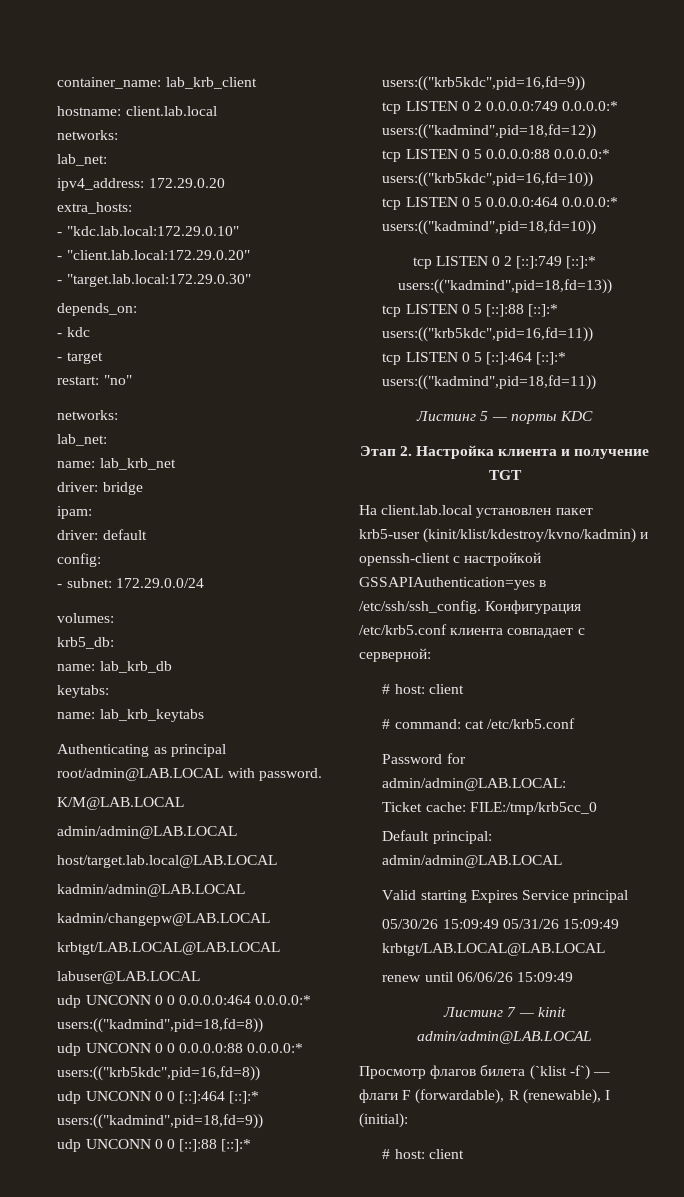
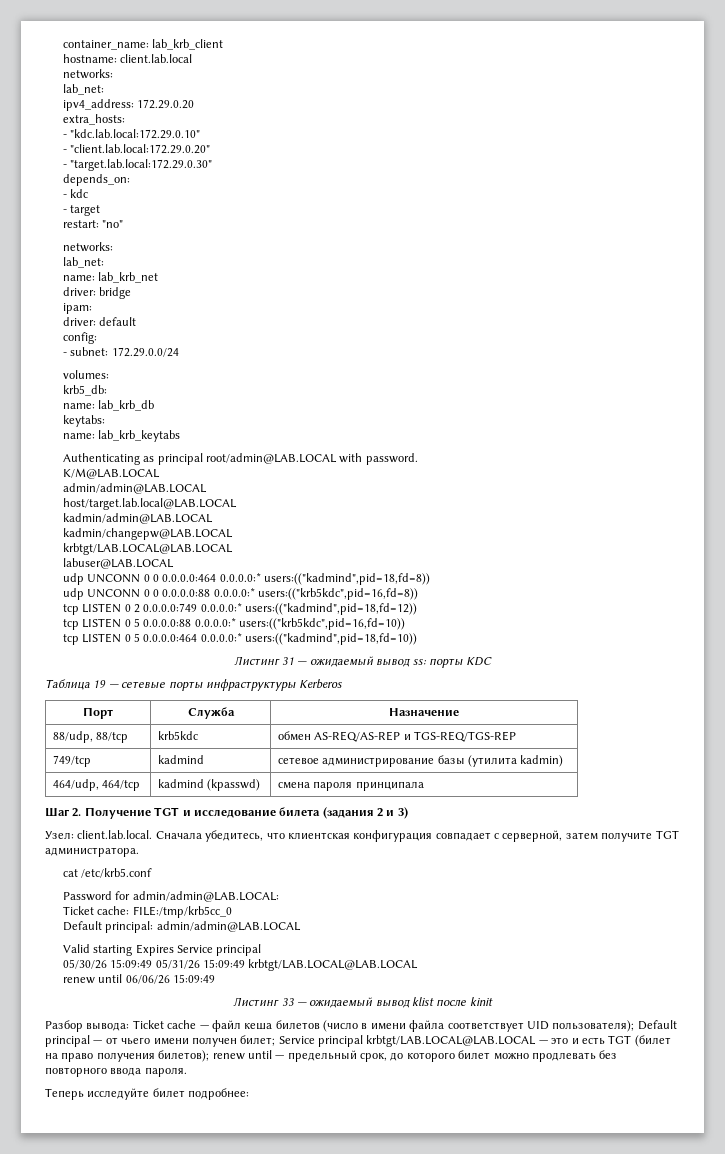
[57,1091,260,1104] [57,1114,264,1129] [57,1139,252,1152] [382,76,586,91] // udp UNCONN 0 0 [::]:464 [::]:* users:(("kadmind",pid=18,fd=9)) // udp UNCONN 0 0 [::]:88 [::]:* users:(("krb5kdc",pid=16,fd=9)) -> (419, 594) none
[412,256,597,269] [397,279,612,294] [382,304,559,317] [382,327,594,342] [382,352,567,365] [382,375,597,390] [416,411,593,424] [359,445,650,459] [488,470,522,480] [359,505,593,518] [359,528,649,543] [359,552,542,566] [359,577,547,590] [359,600,582,614] [359,624,585,638] [359,648,431,662] [382,684,464,694] [382,719,461,729] tcp LISTEN 0 2 [::]:749 [::]:* users:(("kadmind",pid=18,fd=13)) // tcp LISTEN 0 5 [::]:88 [::]:* users:(("krb5kdc",pid=16,fd=11)) // tcp LISTEN 0 5 [::]:464 [::]:* users:(("kadmind",pid=18,fd=11)) // Листинг 5 — порты KDC // Этап 2. Настройка клиента и получение TGT // На client.lab.local установлен пакет krb5-user (kinit/klist/kdestroy/kvno/kadmin) и openssh-client с настройкой GSSAPIAuthentication=yes в /etc/ssh/ssh_config. Конфигурация /etc/krb5.conf клиента совпадает с серверной: // # host: client // # command: -> [233,656,493,668] [45,679,343,691] [83,707,113,719] [187,707,235,719] [389,708,459,716] [52,731,129,743] [157,731,198,740] [277,731,517,742] [52,755,91,767] [157,755,204,764] [277,755,564,767] [52,779,141,791] [157,779,261,791] [277,781,424,791] [45,807,408,819] [45,830,679,842] [45,847,139,857] Листинг 31 — ожидаемый вывод ss: порты KDC // Таблица 19 — сетевые порты инфраструктуры Kerberos // Порт | Служба | Назначение // 88/udp, 88/tcp | krb5kdc | обмен AS-REQ/AS-REP и TGS-REQ/TGS-REP // 749/tcp | kadmind | сетевое администрирование базы (утилита kadmin) // 464/udp, 464/tcp | kadmind (kpasswd) | смена пароля принципала // Шаг 2. Получение TGT и исследование билета (задания 2 и 3) // Узел: client.lab.local. Сначала убедитесь, что клиентская конфигурация совпадает с серверной, затем получите TGT администратора. //
[507,1007,566,1017] [417,1031,592,1044] [359,1065,610,1080] [359,1089,610,1104] [359,1113,408,1128] [382,1149,464,1159] 7 — kinit admin/admin@LAB.LOCAL // Просмотр флагов билета (`klist -f`) — флаги F (forwardable), R (renewable), I (initial): // # host: client -> [281,997,493,1008] [45,1020,677,1032] [45,1035,671,1047] [45,1050,618,1062] [45,1067,187,1077] [45,1088,250,1100] 33 — ожидаемый вывод klist после kinit // Разбор вывода: Ticket cache — файл кеша билетов (число в имени файла соответствует UID пользователя); Default principal — от чьего имени получен билет; Service principal krbtgt/LAB.LOCAL@LAB.LOCAL — это и есть TGT (билет на право получения билетов); renew until — предельный срок, до которого билет можно продлевать без повторного ввода пароля. // Теперь исследуйте билет подробнее:

